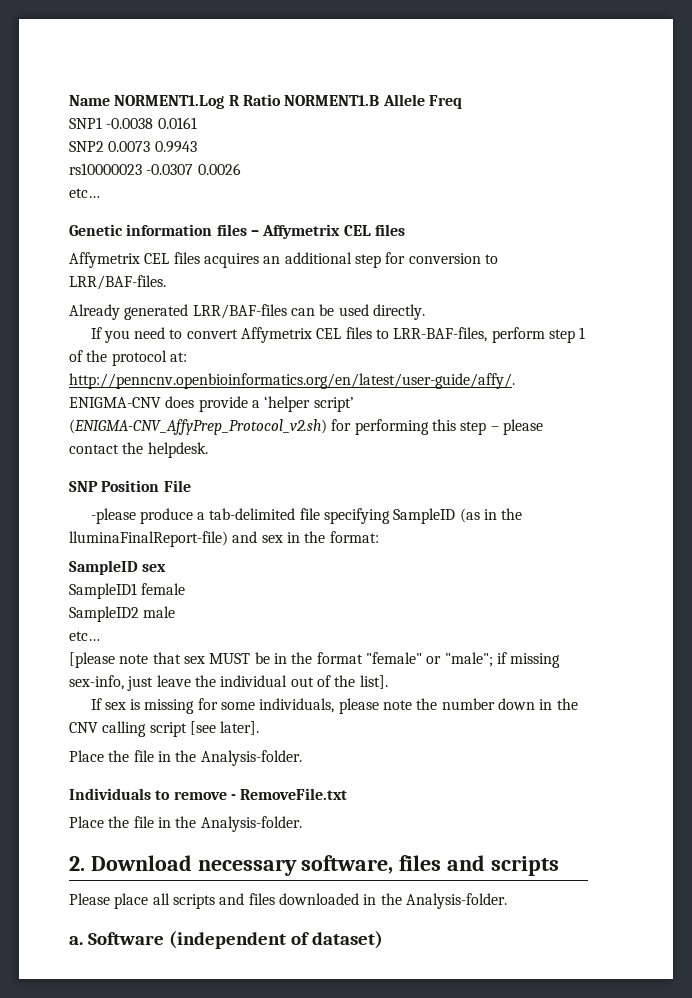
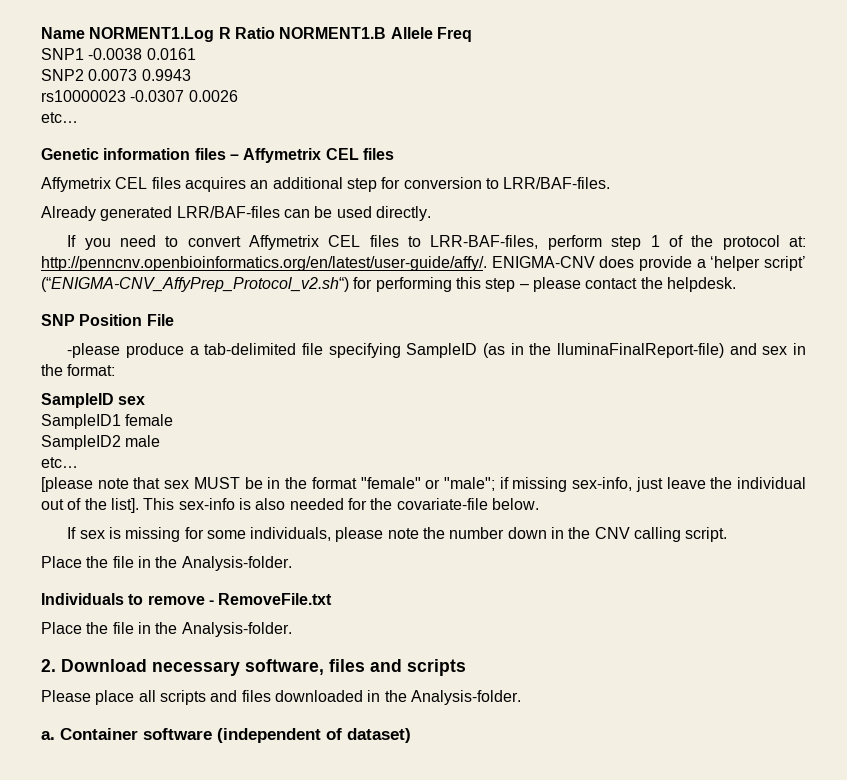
[69,419,327,435] (ENIGMA-CNV_AffyPrep_Protocol_v2.sh) -> [41,277,349,292] (“ENIGMA-CNV_AffyPrep_Protocol_v2.sh“)
(388, 682) none -> [143,498,539,510] This sex-info is also needed for the covariate-file below.
[149,721,260,737] script [see later]. -> [685,527,728,542] script.
[87,932,164,945] Software -> [60,728,212,740] Container software

